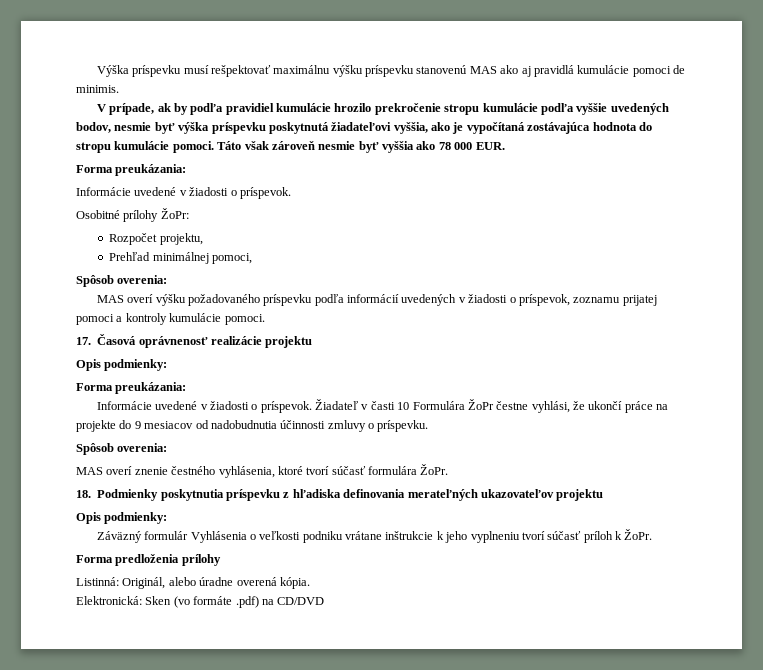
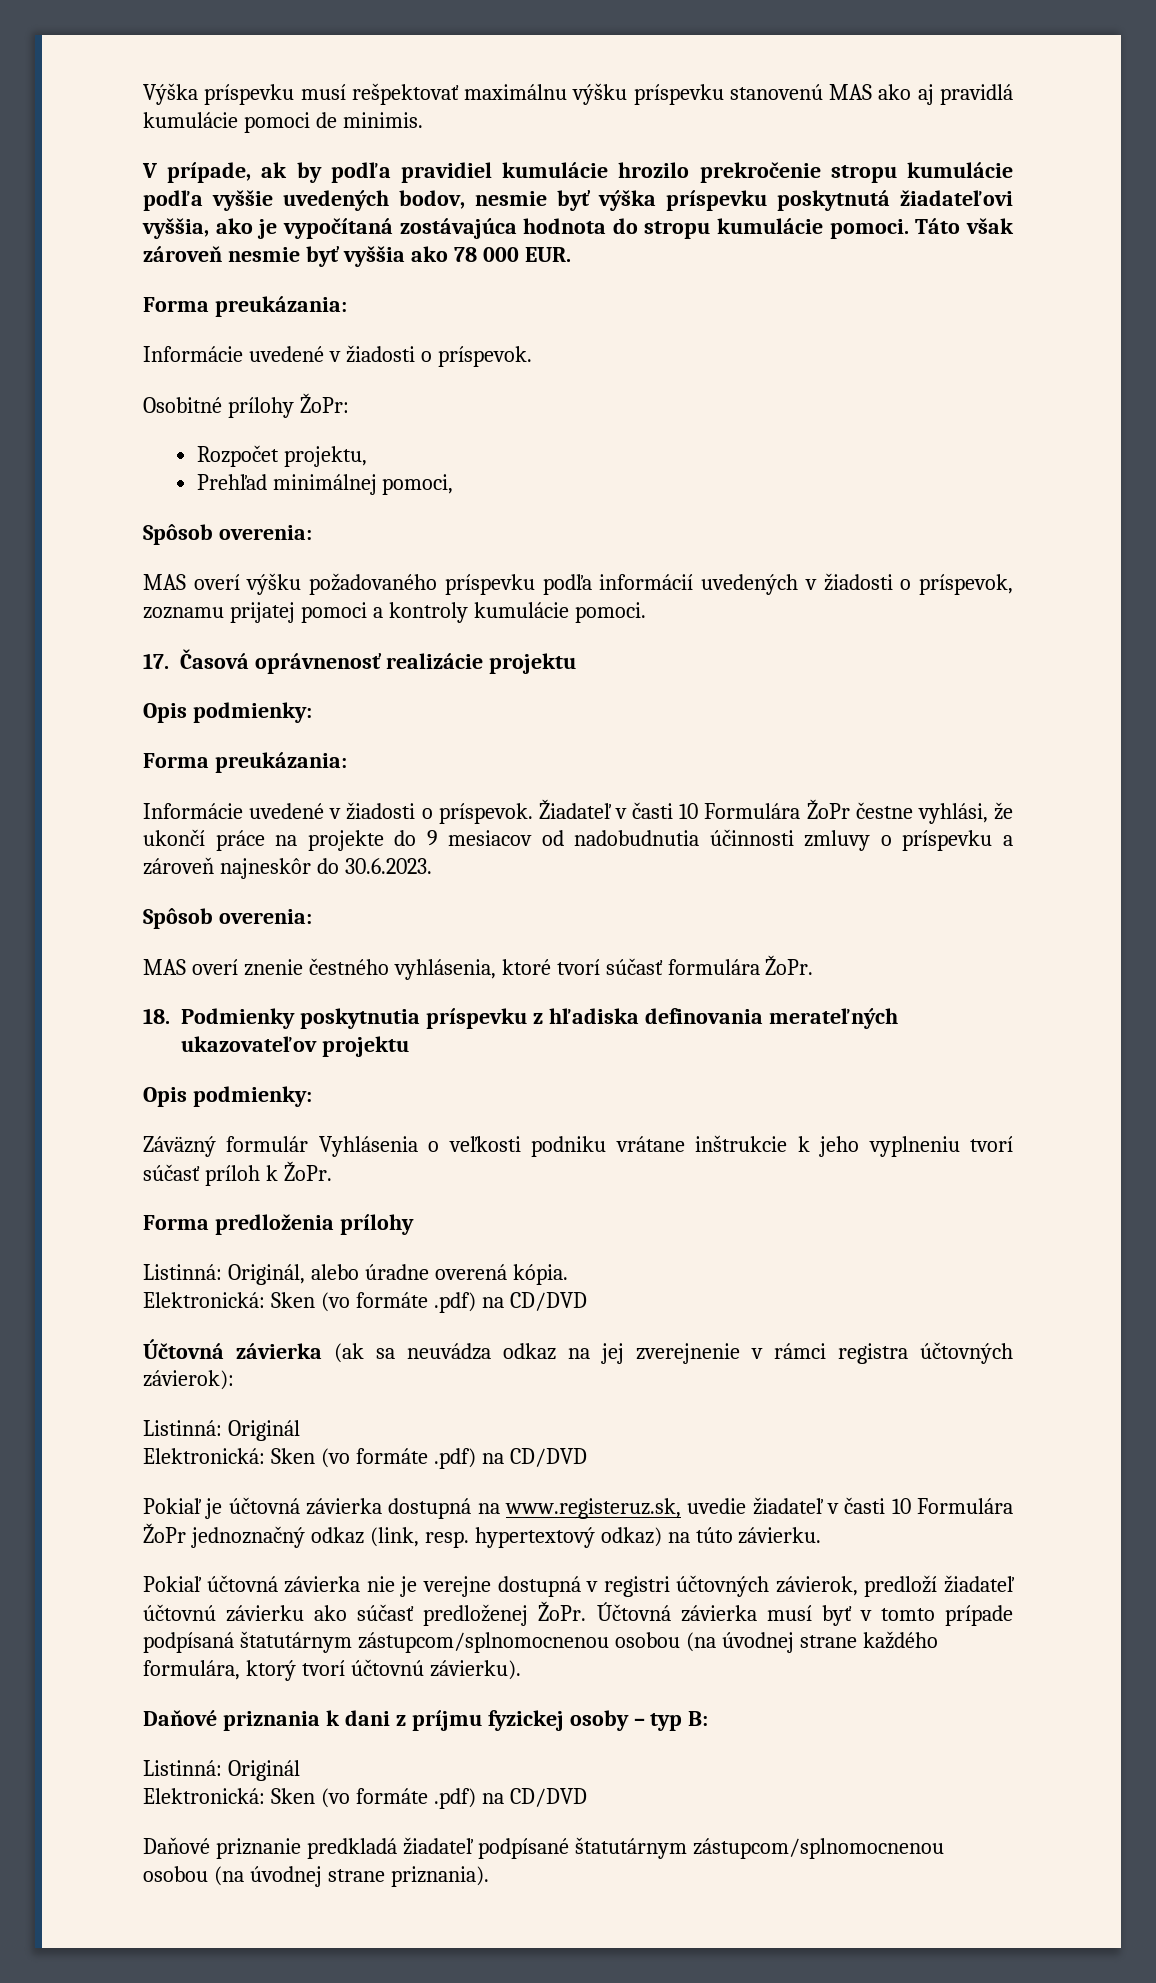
[377,420,429,432] príspevku. -> [902,830,1014,851] [143,857,432,879] príspevku a zároveň najneskôr do 30.6.2023.
(325, 601) none -> [143,1339,1013,1364] [143,1370,234,1390] [143,1420,300,1441] [143,1448,587,1469] [143,1497,1014,1519] [143,1523,822,1548] [143,1575,1016,1597] [143,1601,1014,1626] [143,1631,938,1653] [143,1659,521,1681] [143,1710,709,1731] [143,1760,300,1781] [143,1788,587,1809] [143,1837,944,1859] [143,1866,489,1887] // Účtovná závierka (ak sa neuvádza odkaz na jej zverejnenie v rámci registra účtovných závierok): // Listinná: Originál // Elektronická: Sken (vo formáte .pdf) na CD/DVD // Pokiaľ je účtovná závierka dostupná na www.registeruz.sk, uvedie žiadateľ v časti 10 Formulára ŽoPr jednoznačný odkaz (link, resp. hypertextový odkaz) na túto závierku. // Pokiaľ účtovná závierka nie je verejne dostupná v registri účtovných závierok, predloží žiadateľ účtovnú závierku ako súčasť predloženej ŽoPr. Účtovná závierka musí byť v tomto prípade podpísaná štatutárnym zástupcom/splnomocnenou osobou (na úvodnej strane každého formulára, ktorý tvorí účtovnú závierku). // Daňové priznania k dani z príjmu fyzickej osoby – typ B: // Listinná: Originál // Elektronická: Sken (vo formáte .pdf) na CD/DVD // Daňové priznanie predkladá žiadateľ podpísané štatutárnym zástupcom/splnomocnenou osobou (na úvodnej strane priznania).

